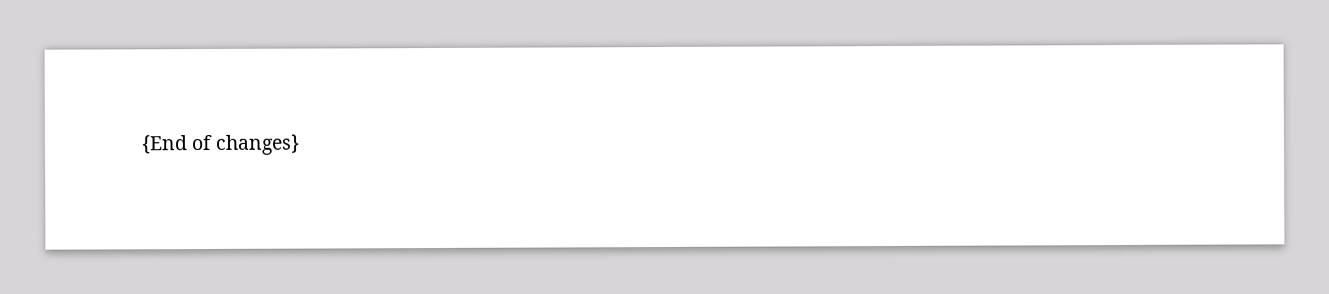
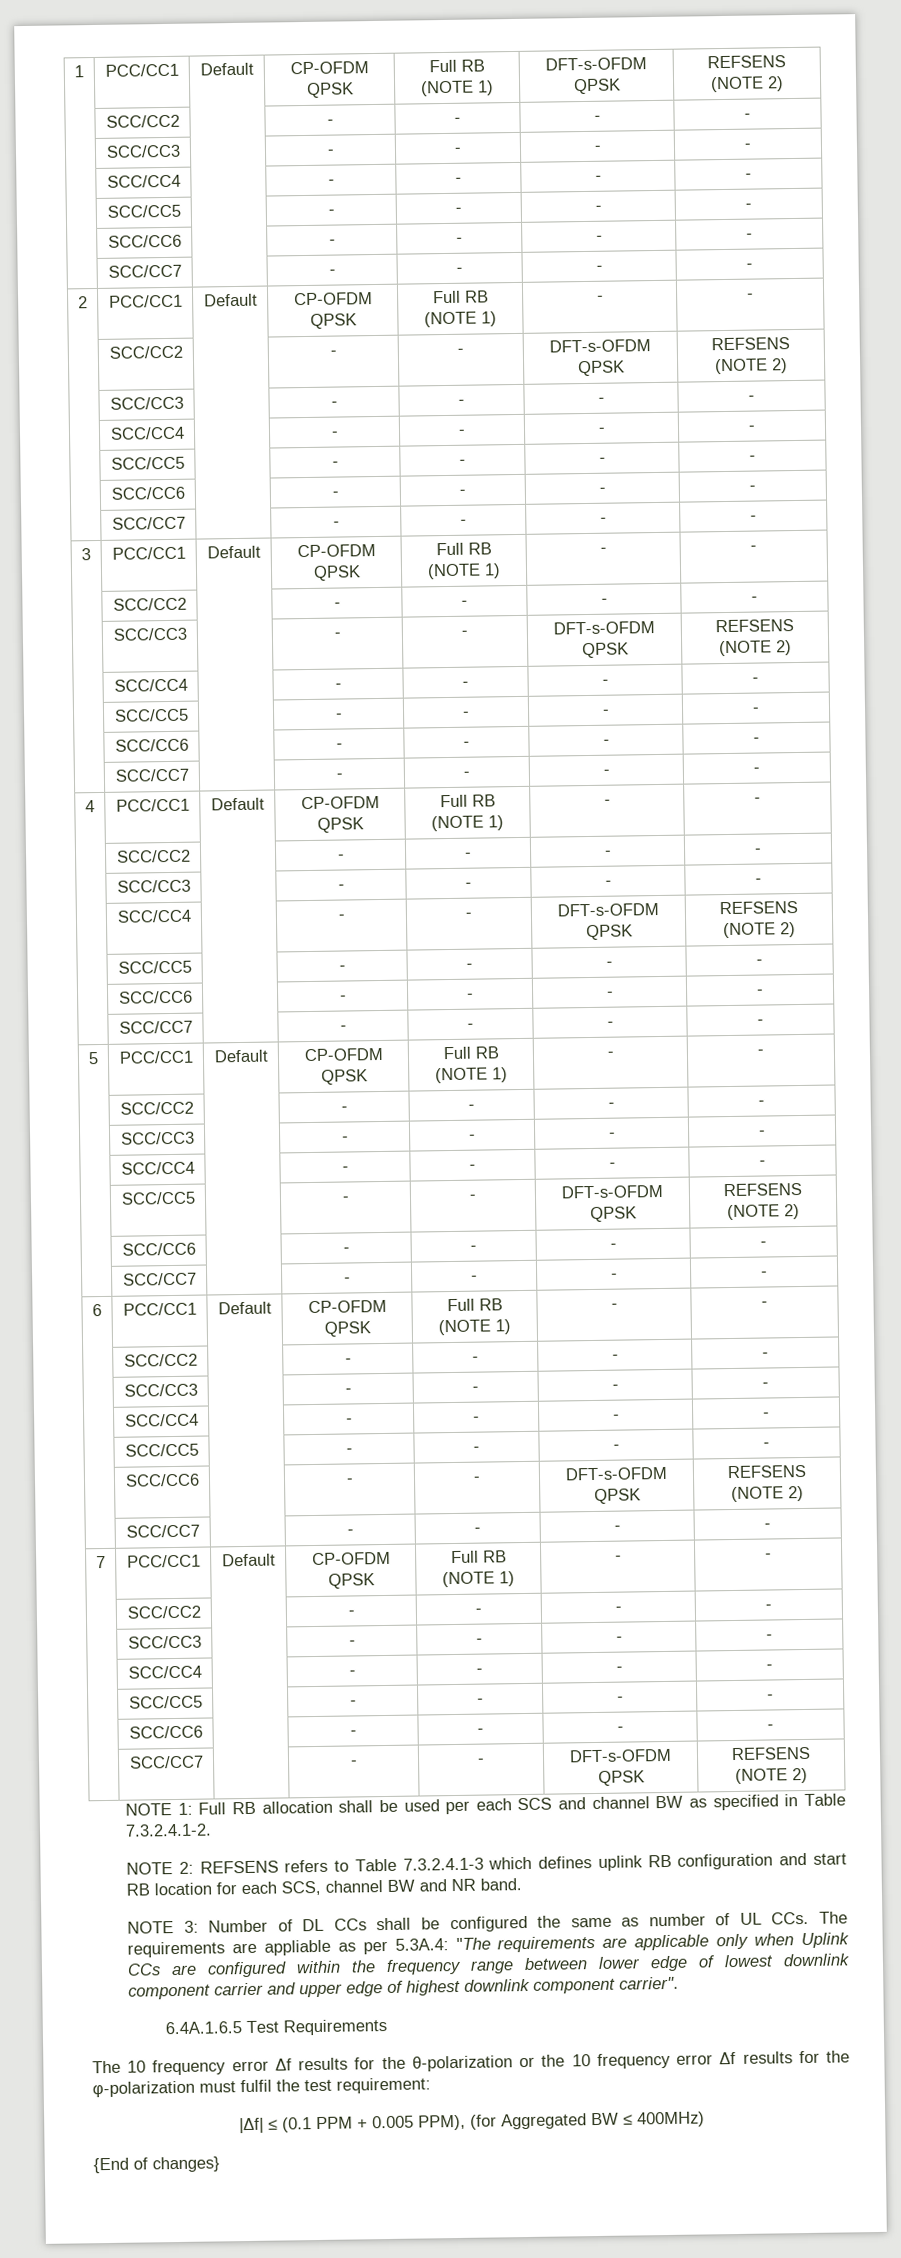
(141, 145) none -> [74,65,84,78] [104,63,179,77] [199,62,254,76] [289,61,369,75] [306,82,354,98] [428,59,485,73] [421,80,494,97] [545,57,647,71] [572,78,621,95] [707,55,786,69] [710,76,784,93] [105,114,180,128] [326,119,334,125] [454,117,461,123] [593,115,601,121] [744,113,751,119] [105,144,181,158] [326,149,335,155] [454,147,462,153] [593,145,602,151] [744,143,752,149] [106,174,181,188] [327,179,335,185] [455,177,462,183] [594,175,602,181] [745,173,752,179] [106,204,181,218] [327,209,335,215] [455,207,462,213] [594,205,602,211] [745,203,752,209] [107,234,182,248] [328,239,336,245] [456,237,463,243] [595,235,603,241] [746,233,753,239] [107,264,182,278] [328,269,336,275] [456,267,463,273] [595,265,603,271] [746,263,753,269] [78,296,88,309] [108,294,183,308] [203,293,258,307] [293,292,373,306] [309,313,357,329] [432,290,489,304] [424,311,497,328] [596,295,604,301] [747,293,754,299] [108,345,183,359] [329,350,337,356] [457,348,464,354] [549,339,651,353] [577,360,625,377] [711,337,790,351] [715,358,788,375] [109,396,184,410] [330,401,338,407] [458,399,465,405] [597,397,605,403] [748,395,755,401] [109,426,185,440] [331,431,339,437] [458,429,466,435] [597,427,606,433] [748,425,756,431] [110,456,185,470] [331,461,339,467] [459,459,466,465] [598,457,606,463] [749,455,756,461] [110,486,185,500] [331,491,339,497] [459,489,466,495] [598,487,606,493] [749,485,756,491] [111,516,186,530] [332,521,340,527] [460,519,467,525] [599,517,607,523] [750,515,757,521] [81,548,91,561] [111,546,186,560] [206,545,261,559] [296,544,376,558] [312,565,361,581] [435,542,492,556] [427,563,501,580] [599,547,607,553] [750,545,757,551] [112,597,187,611] [333,602,341,608] [461,600,468,606] [600,598,608,604] [751,596,758,602] [112,627,187,641] [333,632,341,638] [461,630,468,636] [553,621,655,635] [581,642,629,659] [715,619,794,633] [719,640,792,657] [113,678,188,692] [334,683,342,689] [462,681,469,687] [601,679,609,685] [752,677,759,683] [113,708,189,722] [335,713,343,719] [463,711,470,717] [602,709,610,715] [753,707,760,713] [114,738,189,752] [335,743,343,749] [463,741,470,747] [602,739,610,745] [753,737,760,743] [114,768,189,782] [335,773,343,779] [463,771,470,777] [602,769,610,775] [753,767,760,773] [85,800,95,813] [115,798,190,812] [210,797,265,811] [300,795,380,810] [316,817,364,833] [439,794,496,808] [431,815,504,832] [603,799,611,805] [754,797,761,803] [115,849,191,863] [337,854,345,860] [465,852,472,858] [604,850,612,856] [755,848,762,854] [116,879,191,893] [337,884,345,890] [465,882,472,888] [604,880,612,886] [755,878,762,884] [116,909,192,923] [337,914,345,920] [465,912,472,918] [557,902,659,917] [585,924,633,941] [719,901,798,915] [723,922,796,939] [117,960,192,974] [338,965,346,971] [466,963,473,969] [605,961,613,967] [756,959,763,965] [118,990,193,1004] [339,995,347,1001] [467,993,474,999] [606,991,614,997] [757,989,764,995] [118,1020,193,1034] [339,1025,347,1031] [467,1023,474,1029] [606,1021,614,1027] [757,1019,764,1025] [88,1052,99,1065] [118,1050,194,1064] [213,1049,269,1063] [303,1047,384,1062] [320,1069,368,1085] [442,1046,499,1060] [435,1067,508,1084] [606,1051,614,1057] [757,1049,764,1055] [119,1101,194,1115] [340,1106,348,1112] [468,1104,475,1110] [607,1102,615,1108] [758,1100,765,1106] [120,1131,195,1145] [341,1136,349,1142] [469,1134,476,1140] [608,1132,616,1138] [759,1130,766,1136] [120,1161,195,1175] [341,1166,349,1172] [469,1164,476,1170] [608,1162,616,1168] [759,1160,766,1166] [120,1191,196,1205] [341,1196,350,1202] [469,1194,477,1200] [561,1184,663,1199] [589,1206,637,1223] [723,1182,802,1197] [727,1204,800,1221] [121,1242,196,1256] [342,1247,350,1253] [470,1245,477,1251] [609,1243,617,1249] [760,1241,767,1247] [122,1272,197,1286] [343,1277,351,1283] [471,1275,478,1281] [610,1273,618,1279] [761,1271,768,1277] [92,1304,102,1317] [122,1302,197,1316] [217,1301,272,1315] [307,1299,387,1314] [323,1321,371,1337] [446,1298,503,1312] [438,1319,511,1336] [610,1303,618,1309] [761,1301,768,1307] [123,1353,198,1367] [344,1358,352,1364] [472,1356,479,1362] [611,1354,619,1360] [762,1352,769,1358] [123,1383,198,1397] [344,1388,352,1394] [472,1386,479,1392] [611,1384,619,1390] [762,1382,769,1388] [124,1413,199,1427] [345,1418,353,1424] [473,1416,480,1422] [612,1414,620,1420] [763,1412,770,1418] [124,1443,199,1457] [345,1448,353,1454] [473,1446,480,1452] [612,1444,620,1450] [763,1442,770,1448] [124,1473,200,1487] [345,1478,354,1484] [473,1476,481,1482] [565,1466,668,1481] [593,1488,641,1504] [727,1464,807,1479] [731,1485,804,1503] [125,1524,200,1538] [346,1529,354,1535] [474,1527,481,1533] [613,1525,621,1531] [764,1523,771,1529] [96,1555,106,1569] [126,1554,201,1568] [221,1553,276,1567] [311,1551,391,1566] [327,1573,375,1589] [450,1550,507,1564] [442,1571,515,1588] [614,1555,622,1561] [765,1553,772,1559] [126,1605,201,1619] [347,1610,355,1616] [475,1608,482,1614] [614,1606,622,1612] [765,1604,772,1610] [127,1635,202,1649] [348,1640,356,1646] [476,1638,483,1644] [615,1636,623,1642] [766,1634,773,1640] [127,1665,202,1679] [348,1670,356,1676] [476,1668,483,1674] [615,1666,623,1672] [766,1664,773,1670] [128,1695,203,1709] [349,1700,357,1706] [477,1698,484,1704] [616,1696,624,1702] [767,1694,774,1700] [128,1725,203,1739] [349,1730,357,1736] [477,1728,484,1734] [616,1726,624,1732] [767,1724,774,1730] [128,1755,204,1769] [350,1760,358,1766] [478,1758,485,1764] [569,1748,672,1763] [597,1770,645,1786] [731,1746,811,1761] [735,1767,808,1784] [125,1793,846,1816] [125,1823,213,1837] [126,1852,847,1875] [126,1878,523,1896] [127,1911,848,1934] [127,1932,850,1958] [127,1953,851,1978] [128,1976,680,2000] [165,2018,388,2036] [92,2050,851,2076] [92,2077,431,2098] [239,2111,705,2134] 1 | PCC/CC1 | Default | CP-OFDM QPSK | Full RB (NOTE 1) | DFT-s-OFDM QPSK | REFSENS (NOTE 2) // | SCC/CC2 | | - | - | - | - // | SCC/CC3 | | - | - | - | - // | SCC/CC4 | | - | - | - | - // | SCC/CC5 | | - | - | - | - // | SCC/CC6 | | - | - | - | - // | SCC/CC7 | | - | - | - | - // 2 | PCC/CC1 | Default | CP-OFDM QPSK | Full RB (NOTE 1) | - | - // | SCC/CC2 | | - | - | DFT-s-OFDM QPSK | REFSENS (NOTE 2) // | SCC/CC3 | | - | - | - | - // | SCC/CC4 | | - | - | - | - // | SCC/CC5 | | - | - | - | - // | SCC/CC6 | | - | - | - | - // | SCC/CC7 | | - | - | - | - // 3 | PCC/CC1 | Default | CP-OFDM QPSK | Full RB (NOTE 1) | - | - // | SCC/CC2 | | - | - | - | - // | SCC/CC3 | | - | - | DFT-s-OFDM QPSK | REFSENS (NOTE 2) // | SCC/CC4 | | - | - | - | - // | SCC/CC5 | | - | - | - | - // | SCC/CC6 | | - | - | - | - // | SCC/CC7 | | - | - | - | - // 4 | PCC/CC1 | Default | CP-OFDM QPSK | Full RB (NOTE 1) | - | - // | SCC/CC2 | | - | - | - | - // | SCC/CC3 | | - | - | - | - // | SCC/CC4 | | - | - | DFT-s-OFDM QPSK | REFSENS (NOTE 2) // | SCC/CC5 | | - | - | - | - // | SCC/CC6 | | - | - | - | - // | SCC/CC7 | | - | - | - | - // 5 | PCC/CC1 | Default | CP-OFDM QPSK | Full RB (NOTE 1) | - | - // | SCC/CC2 | | - | - | - | - // | SCC/CC3 | | - | - | - | - // | SCC/CC4 | | - | - | - | - // | SCC/CC5 | | - | - | DFT-s-OFDM QPSK | REFSENS (NOTE 2) // | SCC/CC6 | | - | - | - | - // | SCC/CC7 | | - | - | - | - // 6 | PCC/CC1 | Default | CP-OFDM QPSK | Full RB (NOTE 1) | - | - // | SCC/CC2 | | - | - | - | - // | SCC/CC3 | | - | - | - | - // | SCC/CC4 | | - | - | - | - // | SCC/CC5 | | - | - | - | - // | SCC/CC6 | | - | - | DFT-s-OFDM QPSK | REFSENS (NOTE 2) // | SCC/CC7 | | - | - | - | - // 7 | PCC/CC1 | Default | CP-OFDM QPSK | Full RB (NOTE 1) | - | - // | SCC/CC2 | | - | - | - | - // | SCC/CC3 | | - | - | - | - // | SCC/CC4 | | - | - | - | - // | SCC/CC5 | | - | - | - | - // | SCC/CC6 | | - | - | - | - // | SCC/CC7 | | - | - | DFT-s-OFDM QPSK | REFSENS (NOTE 2) // NOTE 1: Full RB allocation shall be used per each SCS and channel BW as specified in Table 7.3.2.4.1-2. // NOTE 2: REFSENS refers to Table 7.3.2.4.1-3 which defines uplink RB configuration and start RB location for each SCS, channel BW and NR band. // NOTE 3: Number of DL CCs shall be configured the same as number of UL CCs. The requirements are appliable as per 5.3A.4: "The requirements are applicable only when Uplink CCs are configured within the frequency range between lower edge of lowest downlink component carrier and upper edge of highest downlink component carrier". // 6.4A.1.6.5 Test Requirements // The 10 frequency error Δf results for the θ-polarization or the 10 frequency error Δf results for the φ-polarization must fulfil the test requirement: // |Δf| ≤ (0.1 PPM + 0.005 PPM), (for Aggregated BW ≤ 400MHz) //

